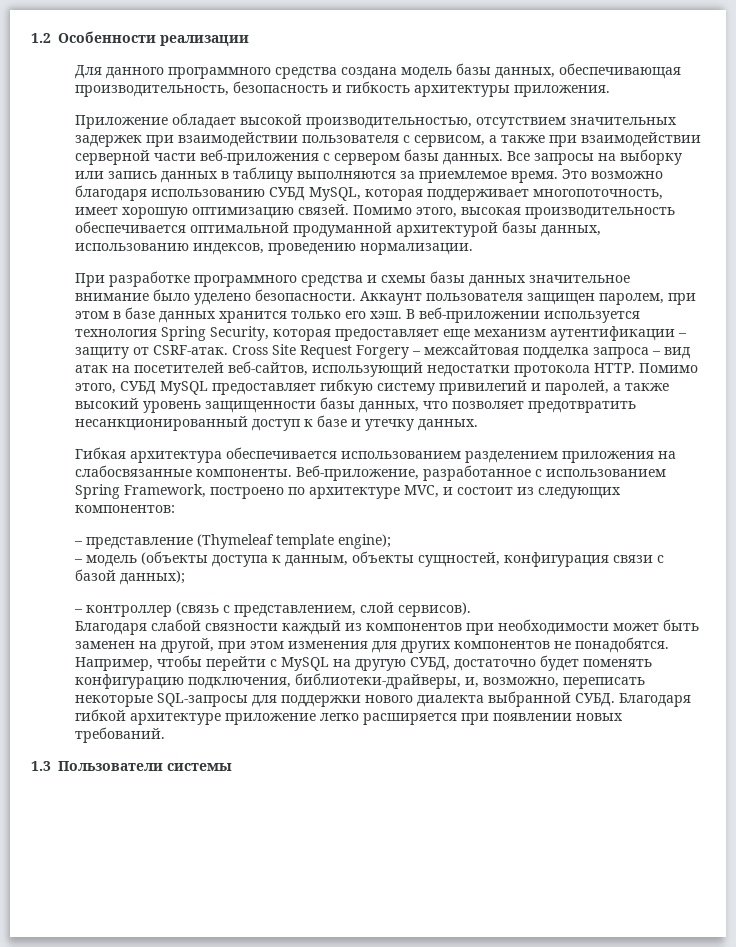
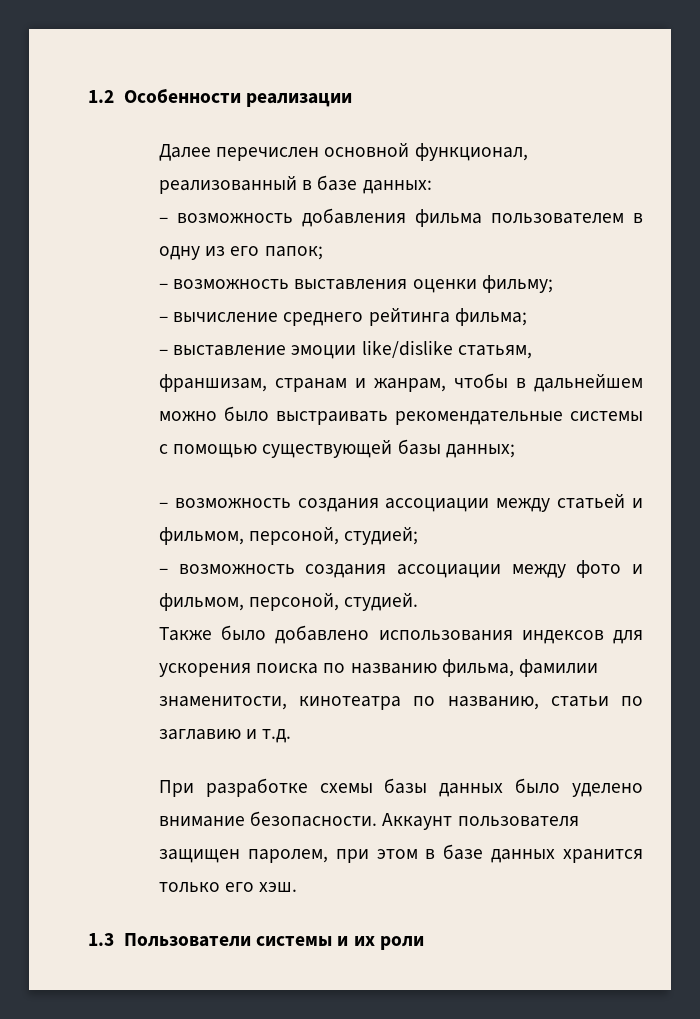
[75,63,682,79] [75,81,611,97] [75,113,678,129] [75,132,702,147] [75,149,683,165] [75,167,664,183] [75,185,664,201] [75,204,676,219] [75,221,602,237] [75,243,474,255] Для данного программного средства создана модель базы данных, обеспечивающая производительность, безопасность и гибкость архитектуры приложения. // Приложение обладает высокой производительностью, отсутствием значительных задержек при взаимодействии пользователя с сервисом, а также при взаимодействии серверной части веб-приложения с сервером базы данных. Все запросы на выборку или запись данных в таблицу выполняются за приемлемое время. Это возможно благодаря использованию СУБД MySQL, которая поддерживает многопоточность, имеет хорошую оптимизацию связей. Помимо этого, высокая производительность обеспечивается оптимальной продуманной архитектурой базы данных, использованию индексов, проведению нормализации. -> [158,142,528,161] [158,175,432,194] [158,208,643,227] [158,246,323,260] [158,275,553,293] [158,307,527,326] [158,340,532,359] [158,373,643,392] [158,406,643,425] [158,439,515,458] [158,493,643,512] [158,526,419,545] [158,560,643,578] [158,592,419,611] [158,625,643,644] [158,659,599,677] [158,696,644,710] [158,729,292,743] Далее перечислен основной функционал, реализованный в базе данных: // – возможность добавления фильма пользователем в одну из его папок; // – возможность выставления оценки фильму; // – вычисление среднего рейтинга фильма; // – выставление эмоции like/dislike статьям, франшизам, странам и жанрам, чтобы в дальнейшем можно было выстраивать рекомендательные системы с помощью существующей базы данных; // – возможность создания ассоциации между статьей и фильмом, персоной, студией; // – возможность создания ассоциации между фото и фильмом, персоной, студией. // Также было добавлено использования индексов для ускорения поиска по названию фильма, фамилии знаменитости, кинотеатра по названию, статьи по заглавию и т.д.
[194,275,378,287] программного средства и -> (308, 787) none
[529,275,631,283] [75,293,150,301] значительное внимание -> (504, 790) none
(252, 299) none -> [158,816,245,827] внимание
[406,307,641,323] [75,326,688,341] [75,344,691,359] [75,361,699,377] [75,379,670,395] [75,397,637,413] [75,415,479,431] [75,447,677,463] [75,465,667,481] [75,484,622,499] [75,505,176,513] [74,534,392,549] [74,551,665,567] [75,569,186,585] [74,602,472,617] [75,619,700,635] [75,637,670,653] [75,655,653,671] [75,673,646,689] [75,691,692,707] [75,709,624,725] [75,727,166,743] В веб-приложении используется технология Spring Security, которая предоставляет еще механизм аутентификации – защиту от CSRF-атак. Сross Site Request Forgery – межсайтовая подделка запроса – вид атак на посетителей веб-сайтов, использующий недостатки протокола HTTP. Помимо этого, СУБД MySQL предоставляет гибкую систему привилегий и паролей, а также высокий уровень защищенности базы данных, что позволяет предотвратить несанкционированный доступ к базе и утечку данных. // Гибкая архитектура обеспечивается использованием разделением приложения на слабосвязанные компоненты. Веб-приложение, разработанное с использованием Spring Framework, построено по архитектуре MVC, и состоит из следующих компонентов: // – представление (Thymeleaf template engine); // – модель (объекты доступа к данным, объекты сущностей, конфигурация связи с базой данных); // – контроллер (связь с представлением, слой сервисов). // Благодаря слабой связности каждый из компонентов при необходимости может быть заменен на другой, при этом изменения для других компонентов не понадобятся. Например, чтобы перейти с MySQL на другую СУБД, достаточно будет поменять конфигурацию подключения, библиотеки-драйверы, и, возможно, переписать некоторые SQL-запросы для поддержки нового диалекта выбранной СУБД. Благодаря гибкой архитектуре приложение легко расширяется при появлении новых требований. -> (298, 887) none
(232, 767) none -> [337,936,424,950] и их роли

